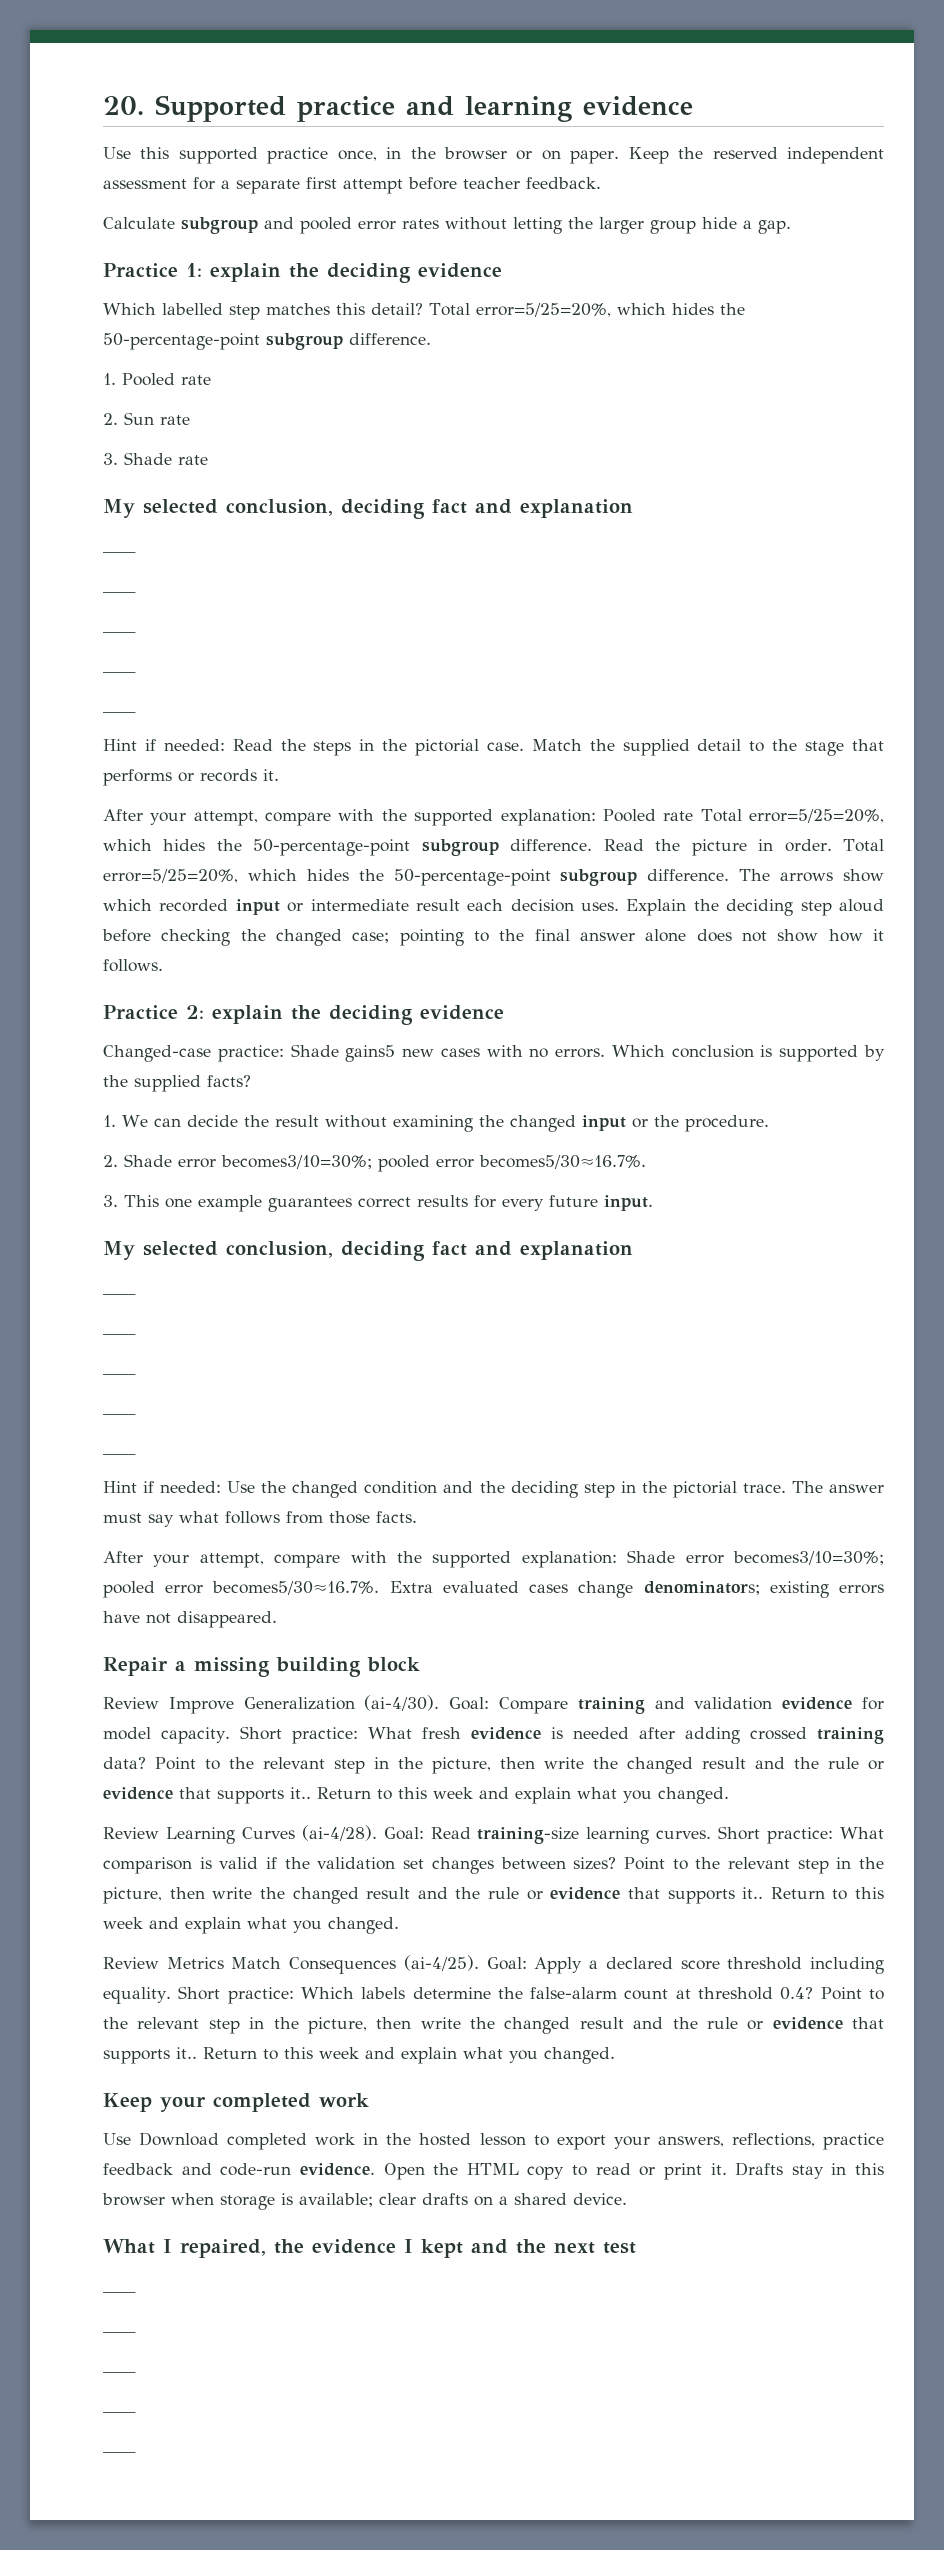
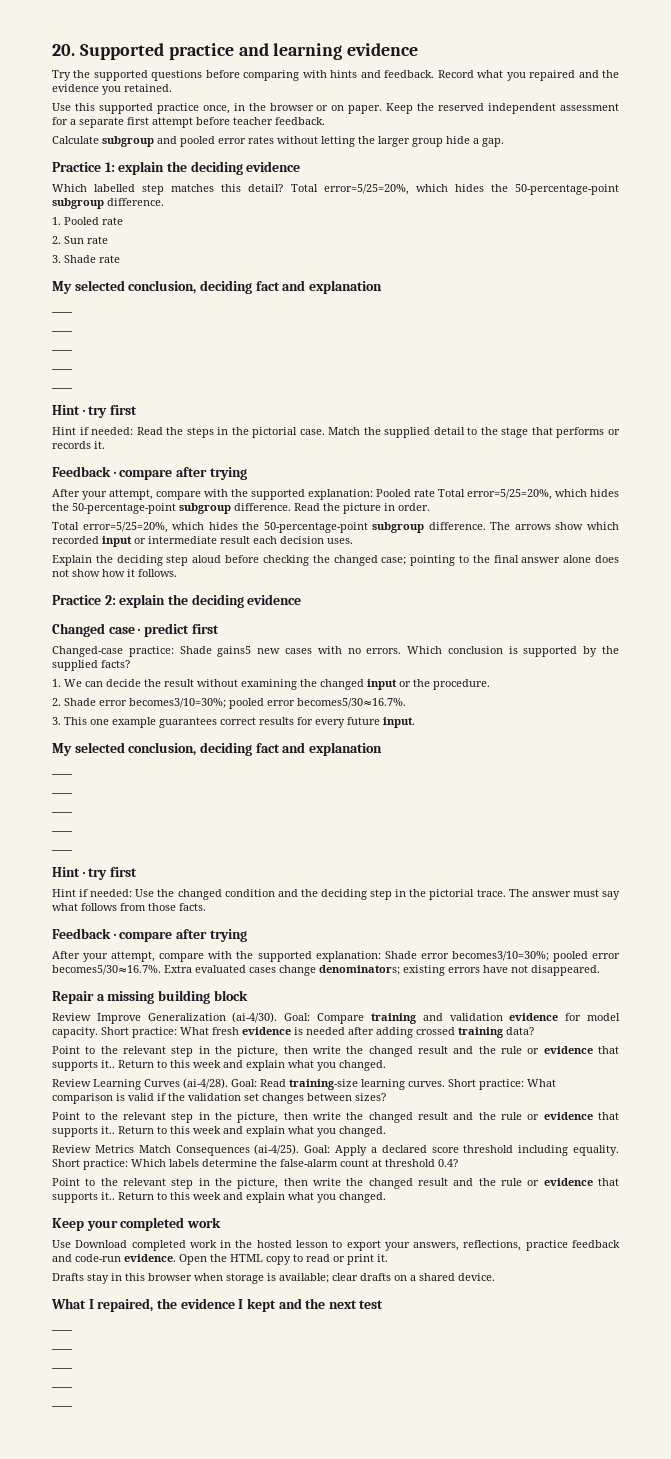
(693, 106) none -> [52,70,619,81] [52,84,172,95] // Try the supported questions before comparing with hints and feedback. Record what you repaired and the evidence you retained.
(136, 712) none -> [52,405,137,418] // Hint · try first
(279, 775) none -> [52,466,247,480] // Feedback · compare after trying
(832, 845) none -> (430, 507) //
(620, 906) none -> (353, 541) //
(504, 1012) none -> [52,623,219,637] // Changed case · predict first
(136, 1454) none -> [52,867,137,880] // Hint · try first
(417, 1517) none -> [52,928,247,942] // Feedback · compare after trying
(146, 1763) none -> (534, 1031) //
(617, 1863) none -> (386, 1097) //
(814, 1993) none -> (458, 1163) //
(727, 2169) none -> (388, 1258) //

